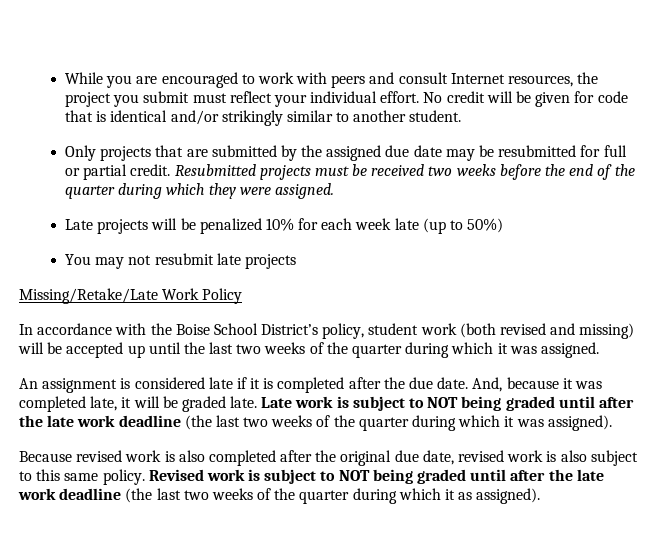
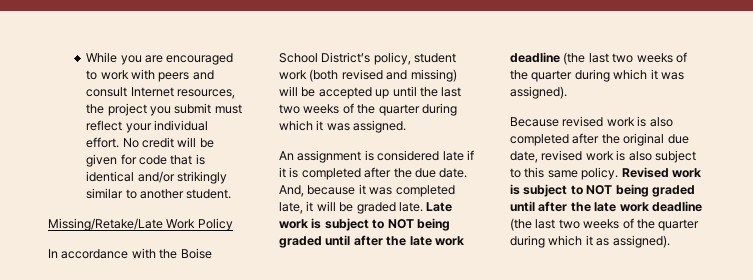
[64,145,627,161] [64,164,635,180] [64,183,334,199] [64,218,504,234] [64,253,296,269] // Only projects that are submitted by the assigned due date may be resubmitted for full or partial credit. Resubmitted projects must be received two weeks before the end of the quarter during which they were assigned. // Late projects will be penalized 10% for each week late (up to 50%) // You may not resubmit late projects -> (232, 194) none

